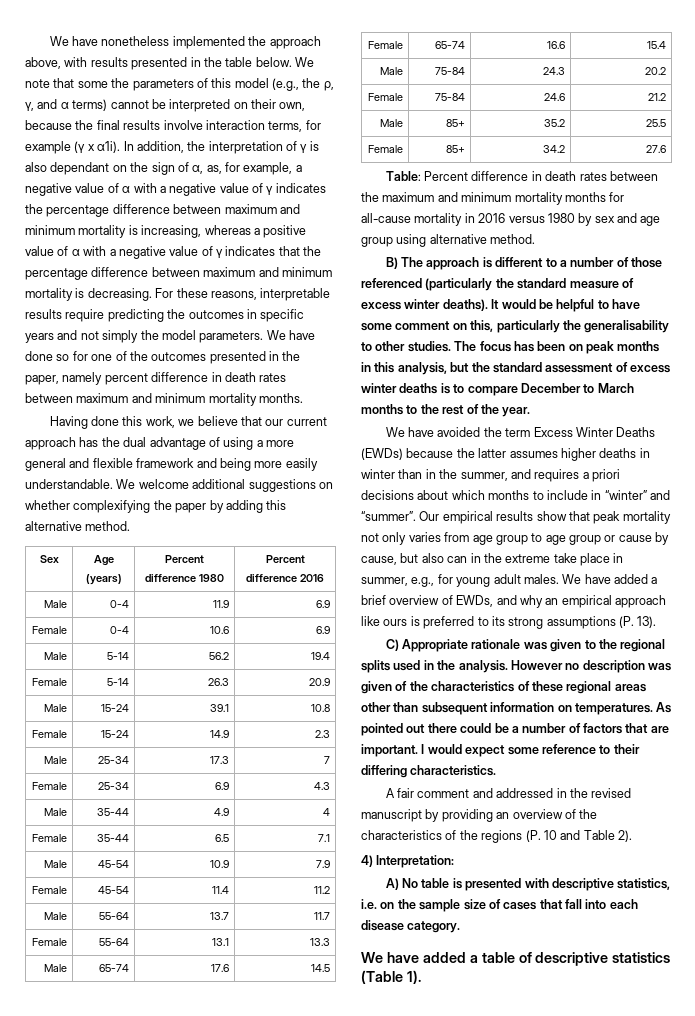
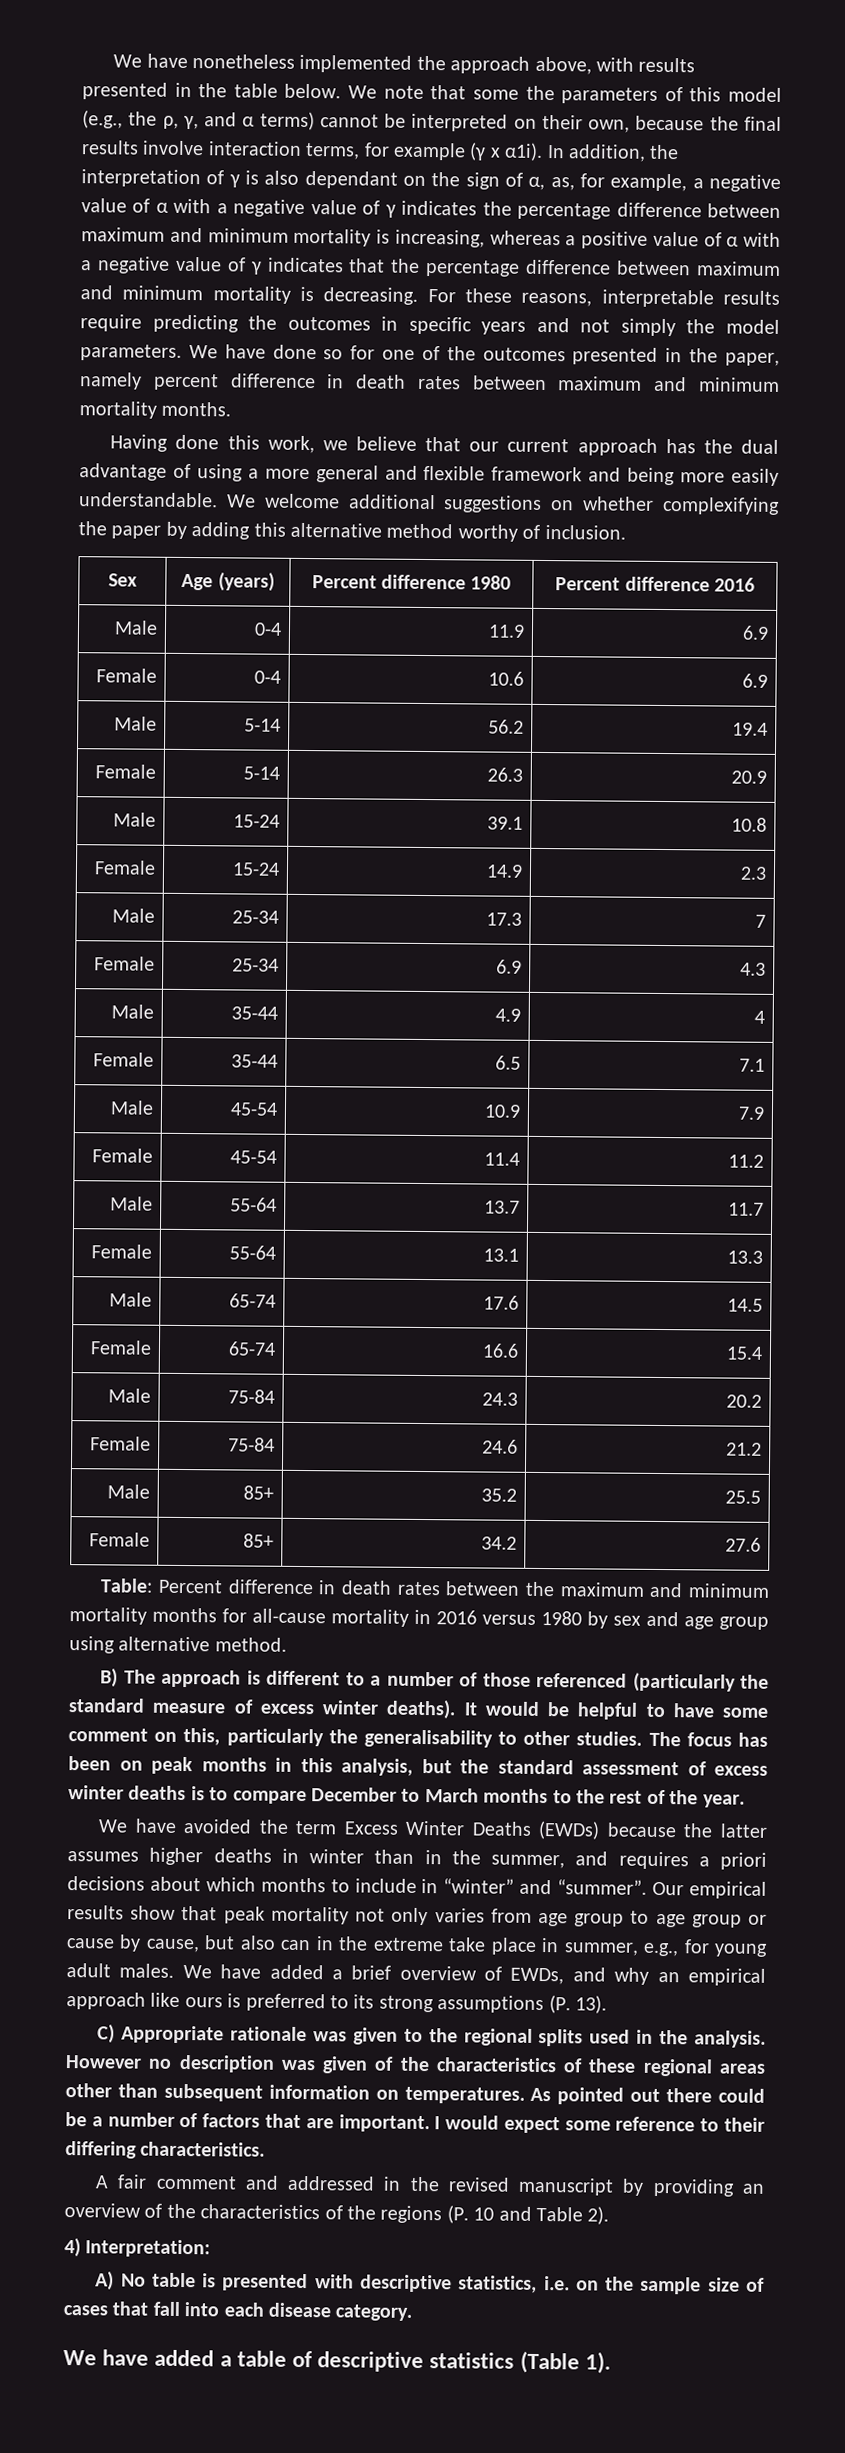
[85,521,131,531] method. -> [386,523,626,542] method worthy of inclusion.

